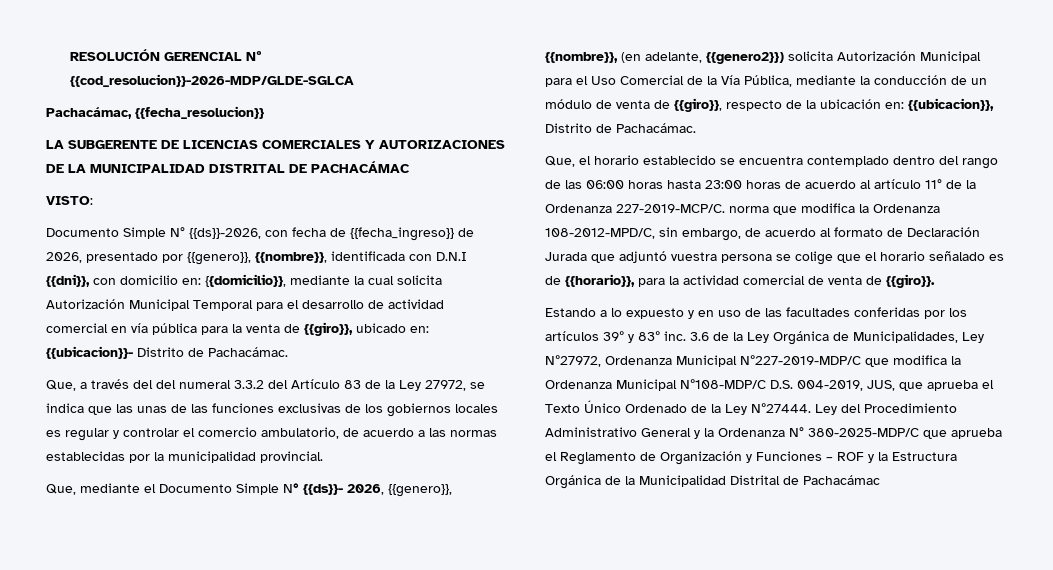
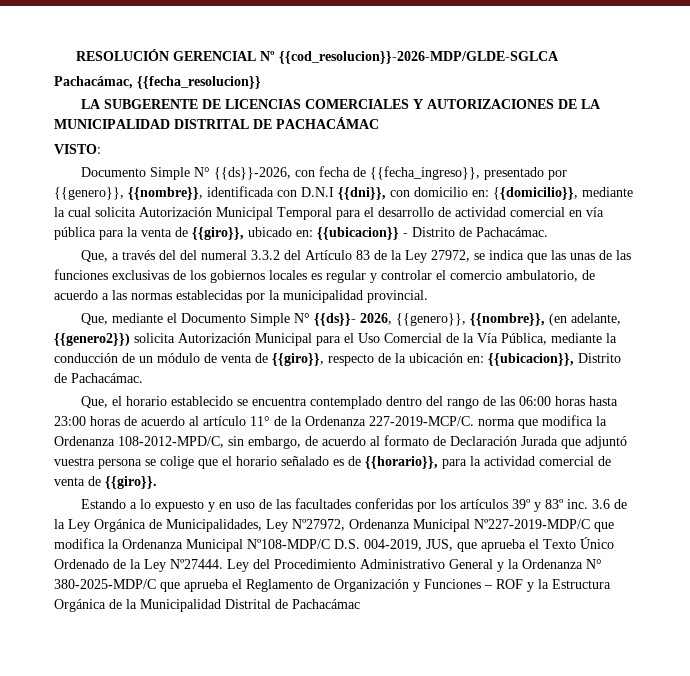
[350,227,474,241] [46,252,82,263] {{fecha_ingreso}} de 2026, -> [369,166,480,180] {{fecha_ingreso}},
[46,346,133,359] {{ubicacion}}- -> [317,227,408,240] {{ubicacion}} -

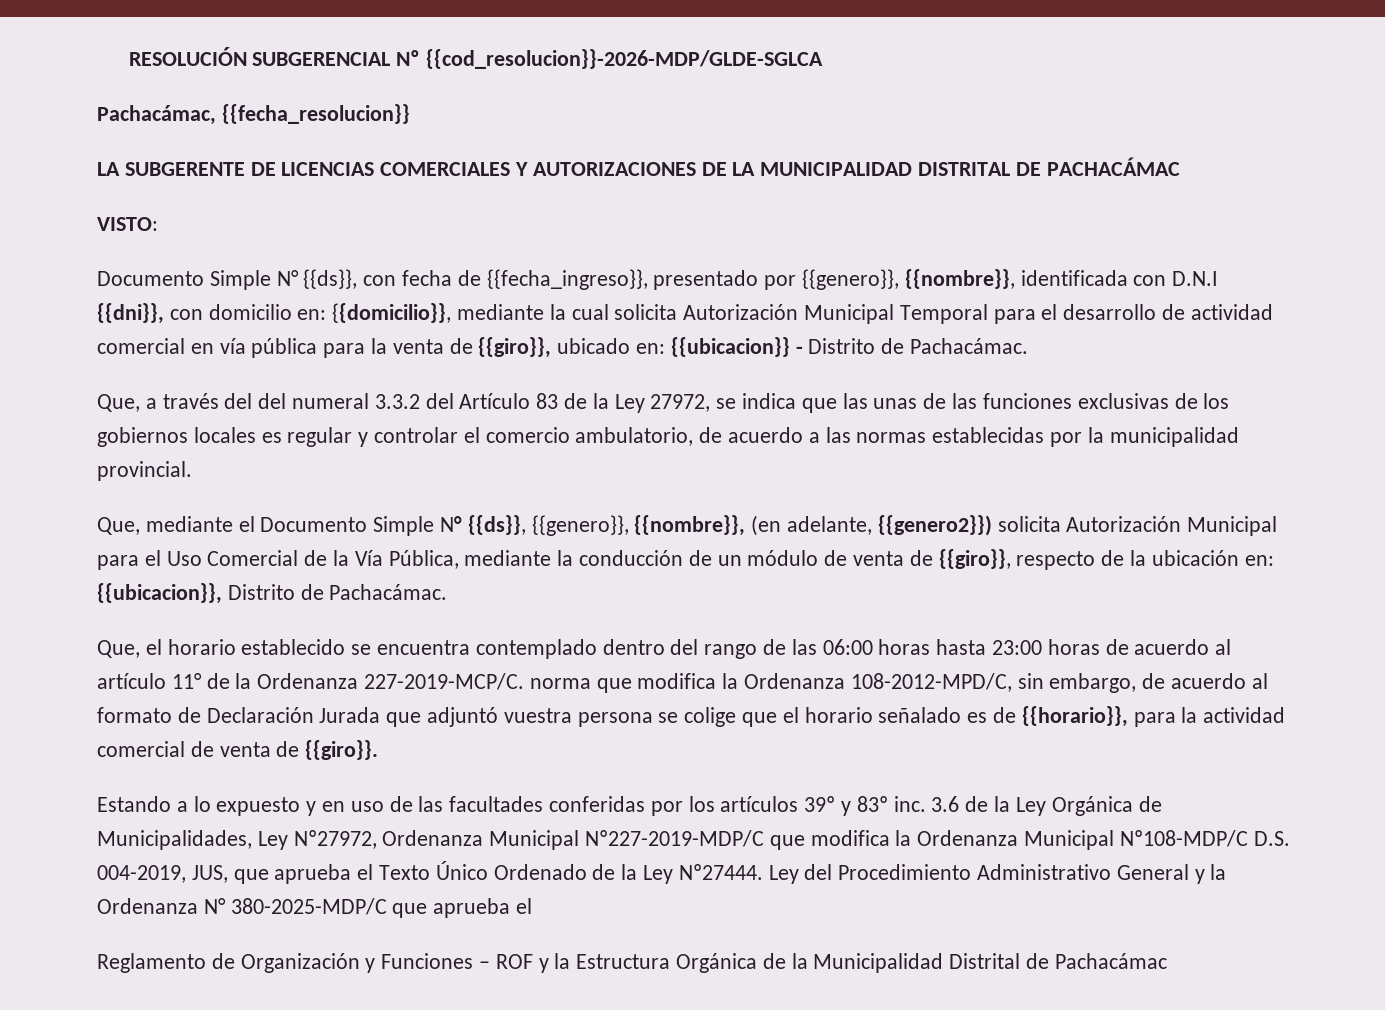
[173,51,257,61] GERENCIAL -> [252,52,391,66] SUBGERENCIAL
[213,167,291,180] {{ds}}-2026, -> [303,269,358,289] {{ds}},
[313,313,392,326] {{ds}}- 2026, -> [467,515,526,535] {{ds}},
(242, 584) none -> (533, 906) //

